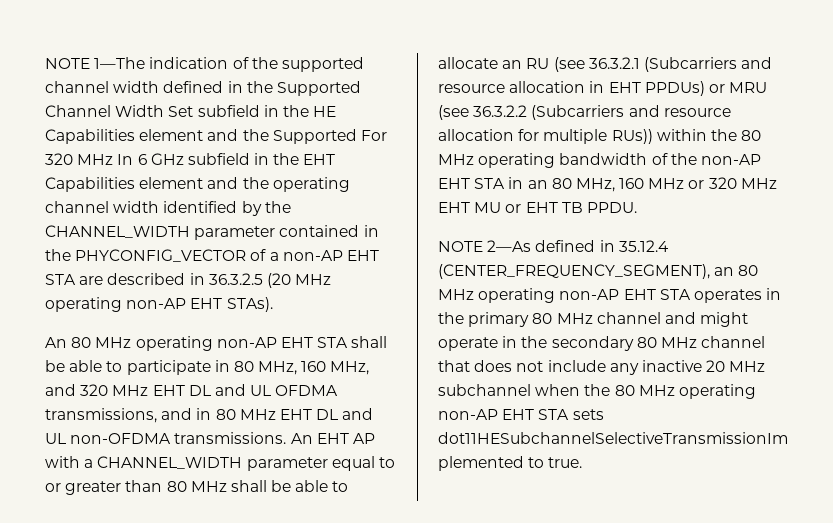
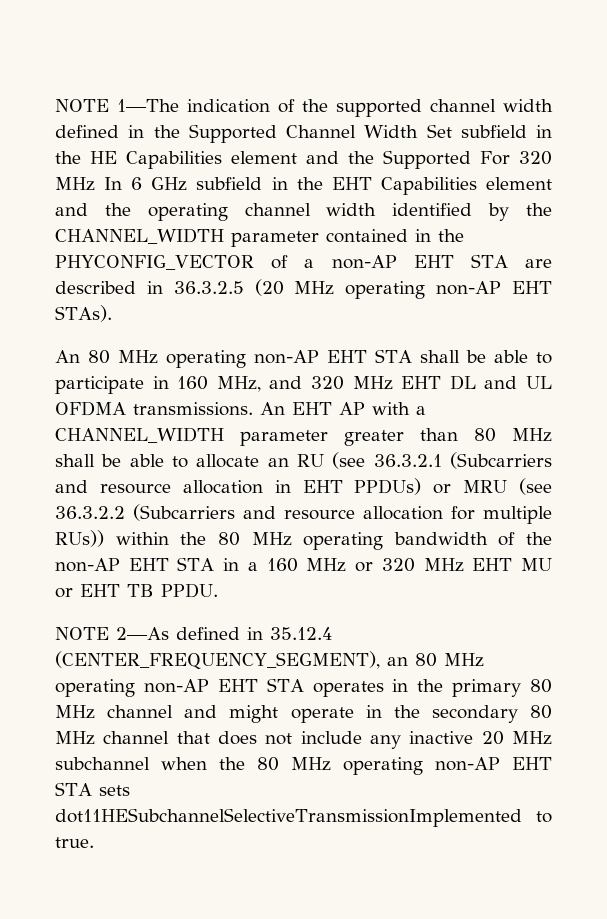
[233,361,298,375] 80 MHz, -> (169, 382) none
[45,408,374,423] [45,433,172,444] transmissions, and in 80 MHz EHT DL and UL non-OFDMA -> (126, 408) none
[331,456,395,471] [45,483,61,492] equal to or -> (328, 438) none
[527,178,615,192] an 80 MHz, -> [247,562,258,571] a

